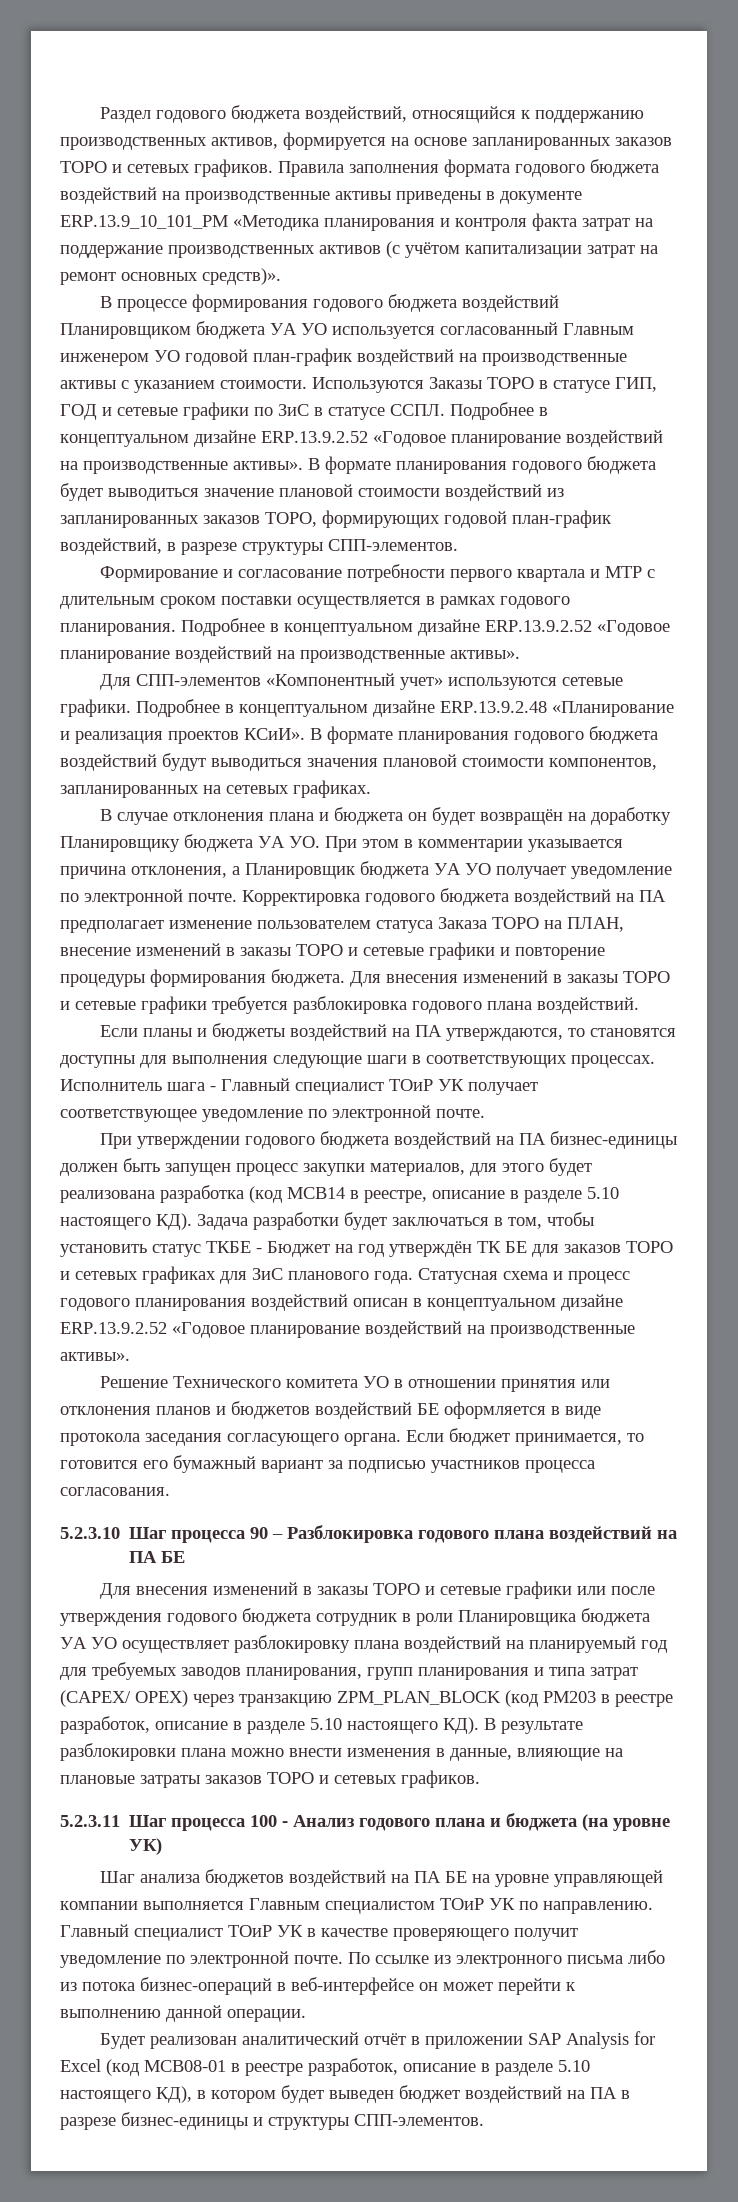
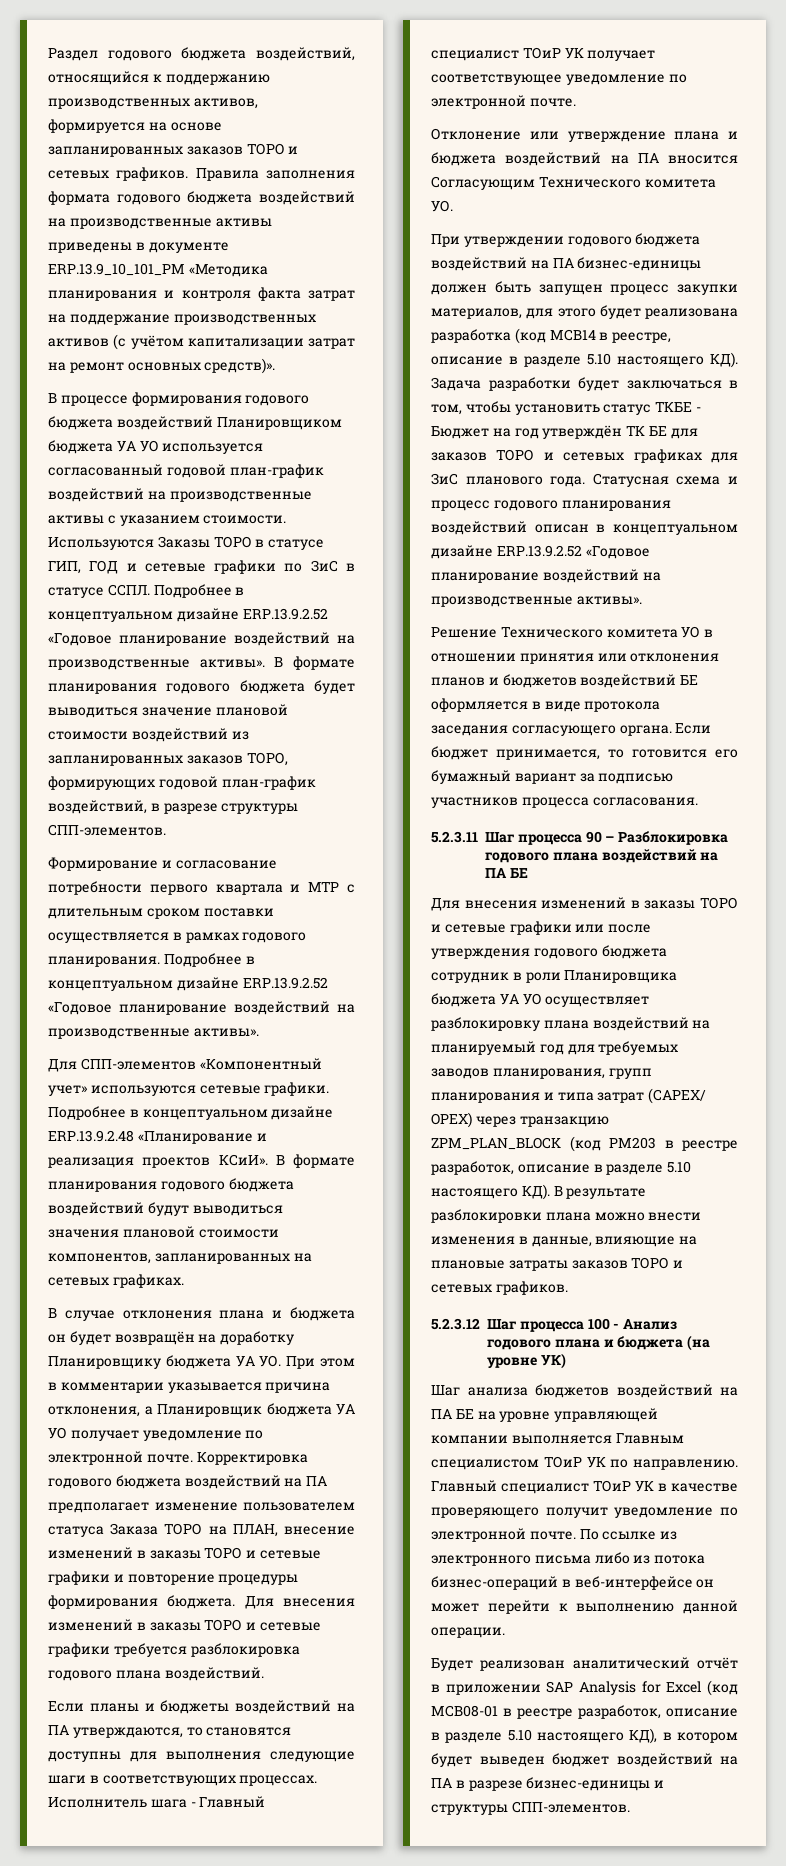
[563,323,634,335] [60,350,180,366] Главным инженером УО -> (163, 470) none
(485, 1113) none -> [431,128,738,142] [431,152,738,166] [431,176,716,190] [431,200,453,212] // Отклонение или утверждение плана и бюджета воздействий на ПА вносится Согласующим Технического комитета УО.
[60,1527,120,1539] 5.2.3.10 -> [431,831,478,843] 5.2.3.11
[60,1815,120,1827] 5.2.3.11 -> [431,1318,480,1330] 5.2.3.12

